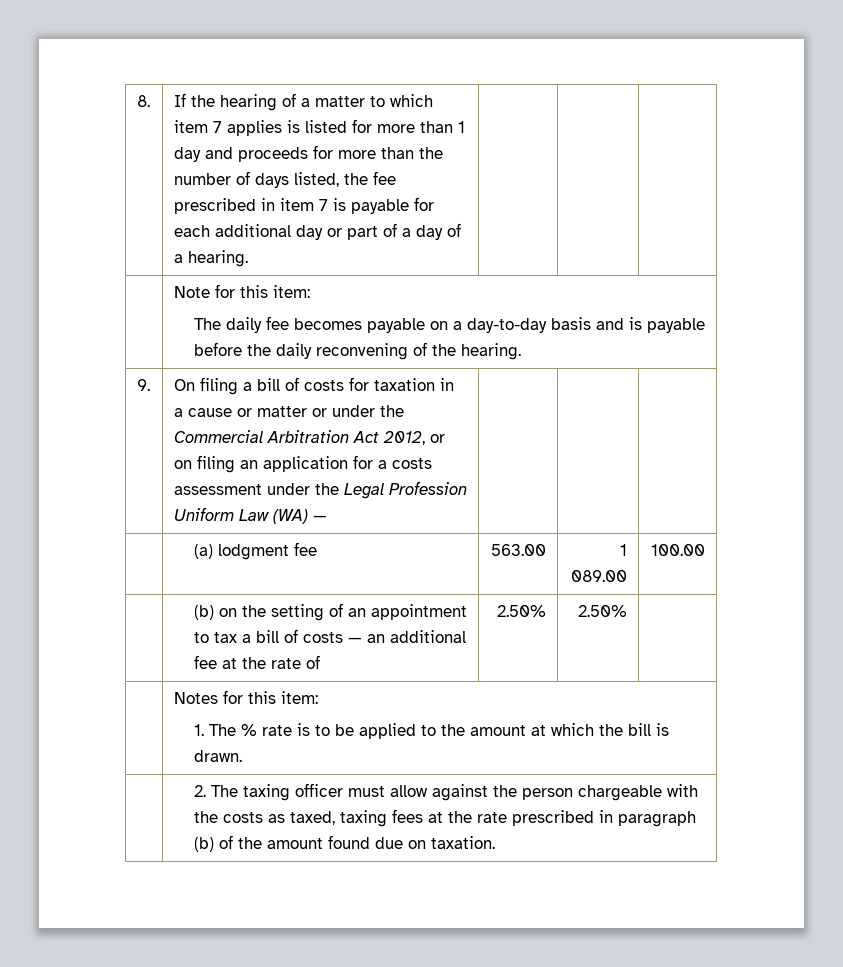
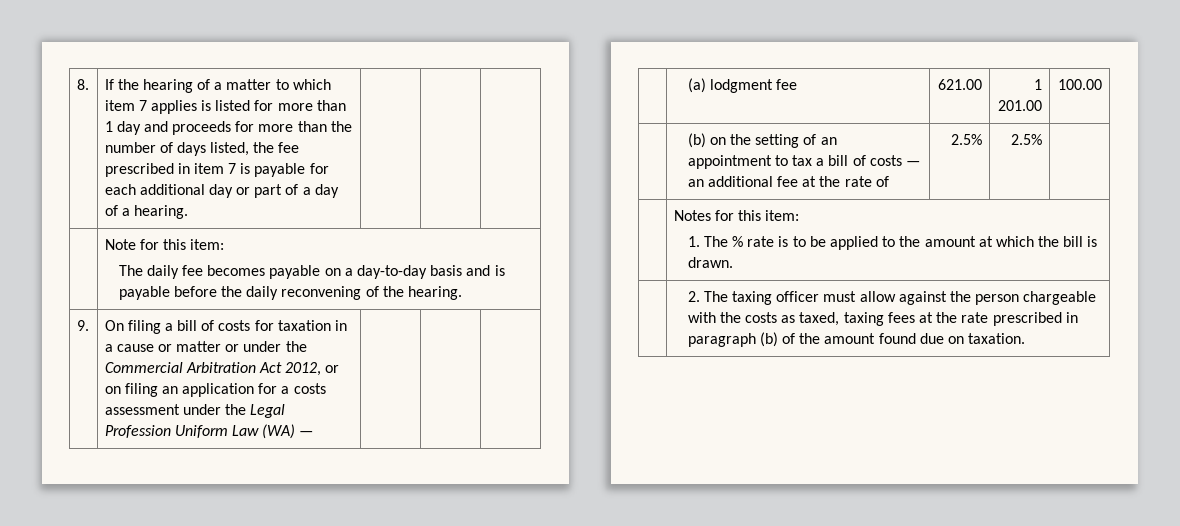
[491,544,547,556] [620,544,628,556] [571,570,628,582] 563.00 | 1 089.00 -> [938,79,983,90] [1034,79,1043,90] [998,100,1043,111] 621.00 | 1 201.00
[497,605,547,617] [578,605,628,617] 2.50% | 2.50% -> [951,134,983,145] [1011,134,1043,145] 2.5% | 2.5%

